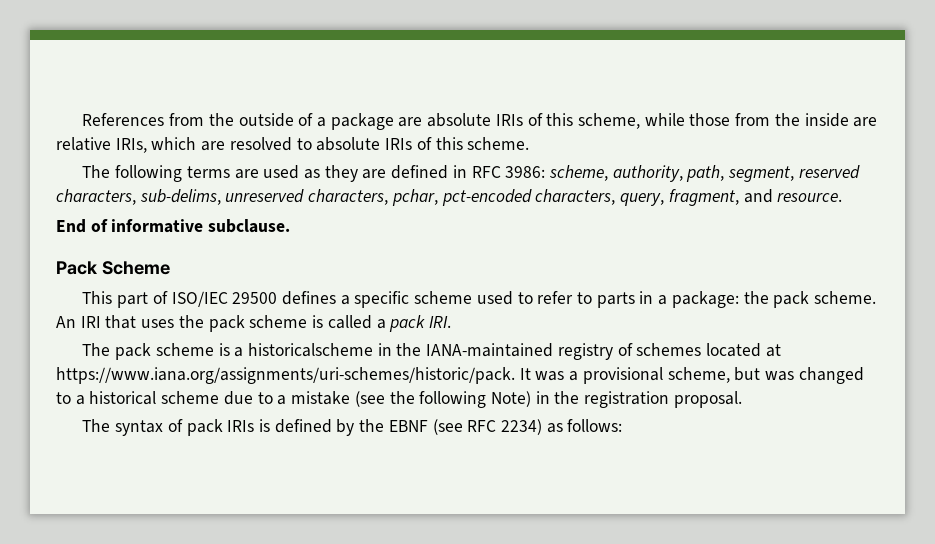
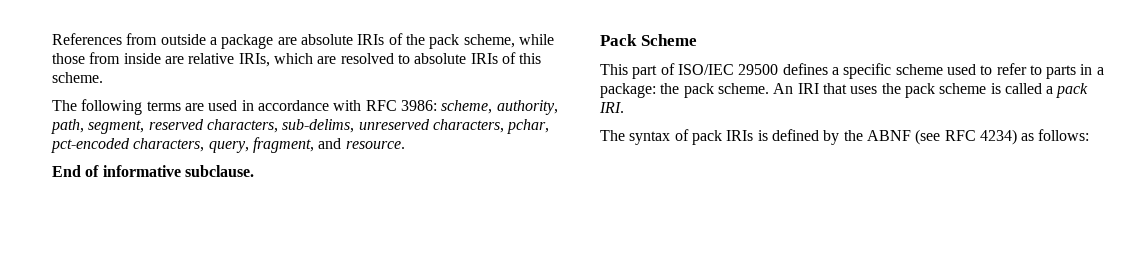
[208,113,314,127] the outside of -> [160,34,206,45] outside
[546,113,574,126] this -> [405,34,460,49] the pack
[774,113,800,126] the -> (121, 58) none
[303,165,467,182] as they are defined in -> [241,100,362,111] in accordance with
[82,343,781,360] [56,367,864,384] [56,391,742,408] // The pack scheme is a historicalscheme in the IANA-maintained registry of schemes located at https://www.iana.org/assignments/uri-schemes/historic/pack. It was a provisional scheme, but was changed to a historical scheme due to a mistake (see the following Note) in the registration proposal. -> (624, 107) none
[388,420,428,432] EBNF -> [866,130,911,141] ABNF
[501,419,543,435] 2234) -> [979,129,1017,145] 4234)

